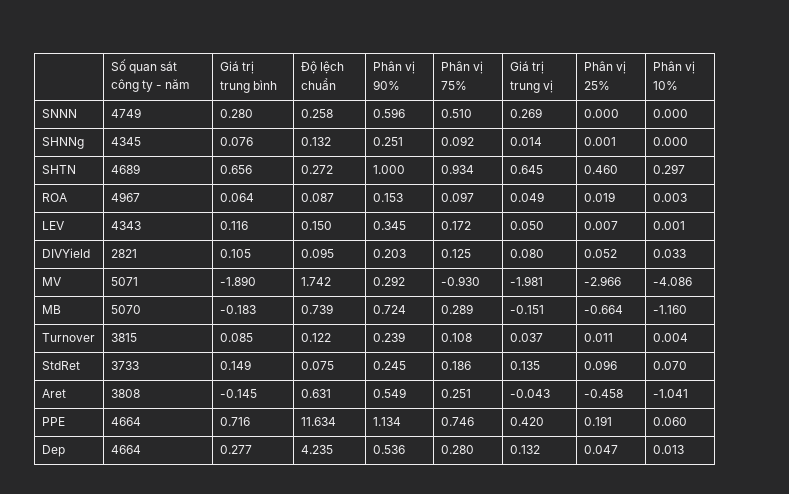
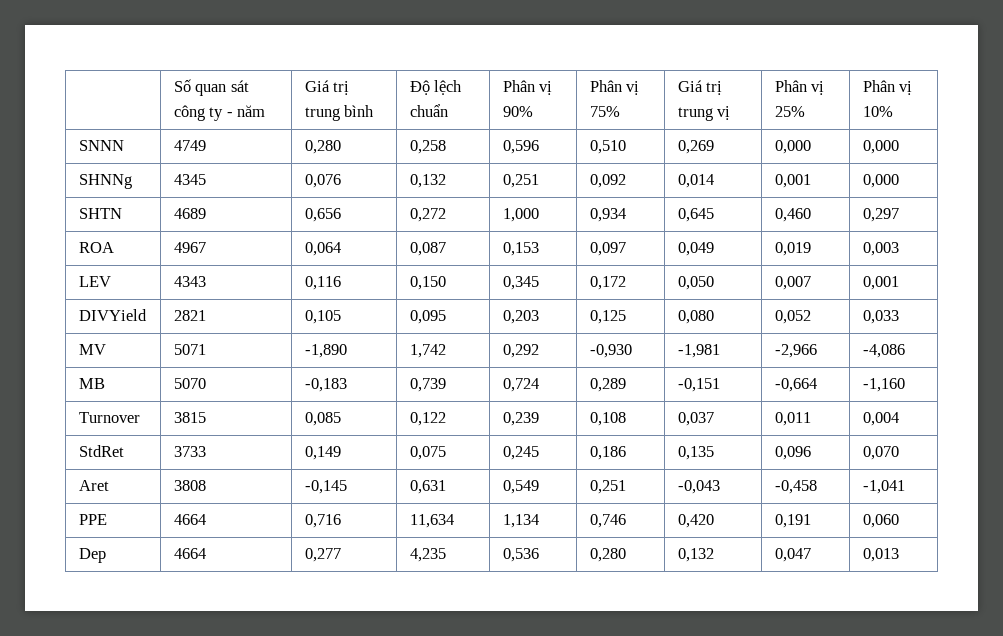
[219,109,253,118] [300,109,333,118] [372,108,405,118] [440,109,472,118] [509,108,542,118] [583,109,619,118] [652,109,688,118] [41,137,84,149] [110,137,141,146] [219,137,253,146] [300,137,331,146] [372,137,403,146] [440,136,474,146] [509,137,542,146] [583,137,616,146] [652,137,688,146] [41,165,76,174] [110,164,140,174] [219,165,252,174] [300,165,333,174] [372,165,405,174] [440,164,474,174] [509,165,543,174] [583,165,618,174] [652,164,685,174] [41,193,67,202] [110,192,140,202] [219,193,254,202] [300,193,334,202] [372,193,403,202] [440,192,474,202] [509,192,544,202] [583,192,615,202] [652,193,687,202] [41,221,64,230] [110,221,141,230] [219,221,248,230] [300,221,332,230] [372,221,406,230] [440,221,471,230] [509,221,544,230] [583,221,618,230] [652,221,685,230] [41,248,90,258] [110,249,137,258] [219,249,251,258] [300,248,334,258] [372,249,406,258] [440,249,471,258] [509,249,544,258] [583,249,617,258] [652,249,686,258] [41,277,61,286] [110,277,138,286] [219,276,256,286] [300,277,331,286] [372,276,405,286] [440,276,480,286] [509,276,543,286] [583,276,621,286] [652,277,692,286] [41,305,61,314] [110,305,141,314] [219,305,256,314] [300,304,333,314] [372,305,406,314] [440,304,473,314] [509,305,544,314] [583,305,623,314] [652,305,687,314] [41,333,95,342] [110,333,137,342] [219,333,253,342] [300,333,331,342] [372,332,405,342] [440,333,472,342] [509,333,543,342] [583,333,613,342] [652,333,688,342] [41,361,80,370] [110,361,139,370] [219,360,251,370] [300,361,334,370] [372,361,406,370] [440,361,471,370] [509,361,540,370] [583,360,617,370] [652,361,687,370] [41,389,66,398] [110,389,140,398] [219,389,257,398] [300,389,331,398] [372,388,406,398] [440,389,471,398] [509,389,550,398] [583,389,623,398] [652,389,688,398] [41,417,65,426] [110,417,141,426] [219,417,250,426] [300,417,336,426] [372,417,401,426] [440,417,474,426] [509,417,544,426] [583,416,612,426] [652,417,687,426] [41,445,65,457] [110,445,141,454] [219,445,252,454] [300,445,333,454] [372,445,405,454] [440,445,474,454] [509,445,540,454] [583,445,618,454] [652,445,684,454] 0.280 | 0.258 | 0.596 | 0.510 | 0.269 | 0.000 | 0.000 // SHNNg | 4345 | 0.076 | 0.132 | 0.251 | 0.092 | 0.014 | 0.001 | 0.000 // SHTN | 4689 | 0.656 | 0.272 | 1.000 | 0.934 | 0.645 | 0.460 | 0.297 // ROA | 4967 | 0.064 | 0.087 | 0.153 | 0.097 | 0.049 | 0.019 | 0.003 // LEV | 4343 | 0.116 | 0.150 | 0.345 | 0.172 | 0.050 | 0.007 | 0.001 // DIVYield | 2821 | 0.105 | 0.095 | 0.203 | 0.125 | 0.080 | 0.052 | 0.033 // MV | 5071 | -1.890 | 1.742 | 0.292 | -0.930 | -1.981 | -2.966 | -4.086 // MB | 5070 | -0.183 | 0.739 | 0.724 | 0.289 | -0.151 | -0.664 | -1.160 // Turnover | 3815 | 0.085 | 0.122 | 0.239 | 0.108 | 0.037 | 0.011 | 0.004 // StdRet | 3733 | 0.149 | 0.075 | 0.245 | 0.186 | 0.135 | 0.096 | 0.070 // Aret | 3808 | -0.145 | 0.631 | 0.549 | 0.251 | -0.043 | -0.458 | -1.041 // PPE | 4664 | 0.716 | 11.634 | 1.134 | 0.746 | 0.420 | 0.191 | 0.060 // Dep | 4664 | 0.277 | 4.235 | 0.536 | 0.280 | 0.132 | 0.047 | 0.013 -> [304,140,341,154] [409,140,446,154] [502,140,539,154] [589,140,626,154] [677,140,714,154] [774,140,811,154] [862,140,899,154] [78,174,132,189] [173,174,206,185] [304,174,341,188] [409,174,446,188] [502,174,539,188] [589,174,626,188] [677,174,714,188] [774,174,811,188] [862,174,899,188] [78,208,122,219] [173,208,206,219] [304,208,341,222] [409,208,446,222] [502,208,539,222] [589,208,626,222] [677,208,714,222] [774,208,811,222] [862,208,899,222] [78,242,114,253] [173,242,206,253] [304,242,341,256] [409,242,446,256] [502,242,539,256] [589,242,626,256] [677,242,714,256] [774,242,811,256] [862,242,899,256] [78,276,111,287] [173,276,206,287] [304,276,341,290] [409,276,446,290] [502,276,539,290] [589,276,626,290] [677,276,714,290] [774,276,811,290] [862,276,899,290] [78,309,147,321] [173,310,206,321] [304,310,341,324] [409,310,446,324] [502,310,539,324] [589,310,626,324] [677,310,714,324] [774,310,811,324] [862,310,899,324] [78,344,106,355] [173,344,206,355] [304,344,347,358] [409,344,446,358] [502,344,539,358] [589,344,632,358] [677,344,720,358] [774,344,817,358] [862,344,905,358] [78,378,105,389] [173,378,206,389] [304,378,347,392] [409,378,446,392] [502,378,539,392] [589,378,626,392] [677,378,720,392] [774,378,817,392] [862,378,905,392] [78,412,140,423] [173,412,206,423] [304,412,341,426] [409,412,446,426] [502,412,539,426] [589,412,626,426] [677,412,714,426] [774,412,811,426] [862,412,899,426] [78,445,124,457] [173,446,206,457] [304,446,341,460] [409,446,446,460] [502,446,539,460] [589,446,626,460] [677,446,714,460] [774,446,811,460] [862,446,899,460] [78,480,109,491] [173,480,206,491] [304,480,347,494] [409,480,446,494] [502,480,539,494] [589,480,626,494] [677,480,720,494] [774,480,817,494] [862,480,905,494] [78,514,107,525] [173,514,206,525] [304,514,341,528] [409,514,454,528] [502,514,539,528] [589,514,626,528] [677,514,714,528] [774,514,811,528] [862,514,899,528] [78,548,106,563] [173,548,206,559] [304,548,341,562] [409,548,446,562] [502,548,539,562] [589,548,626,562] [677,548,714,562] [774,548,811,562] [862,548,899,562] 0,280 | 0,258 | 0,596 | 0,510 | 0,269 | 0,000 | 0,000 // SHNNg | 4345 | 0,076 | 0,132 | 0,251 | 0,092 | 0,014 | 0,001 | 0,000 // SHTN | 4689 | 0,656 | 0,272 | 1,000 | 0,934 | 0,645 | 0,460 | 0,297 // ROA | 4967 | 0,064 | 0,087 | 0,153 | 0,097 | 0,049 | 0,019 | 0,003 // LEV | 4343 | 0,116 | 0,150 | 0,345 | 0,172 | 0,050 | 0,007 | 0,001 // DIVYield | 2821 | 0,105 | 0,095 | 0,203 | 0,125 | 0,080 | 0,052 | 0,033 // MV | 5071 | -1,890 | 1,742 | 0,292 | -0,930 | -1,981 | -2,966 | -4,086 // MB | 5070 | -0,183 | 0,739 | 0,724 | 0,289 | -0,151 | -0,664 | -1,160 // Turnover | 3815 | 0,085 | 0,122 | 0,239 | 0,108 | 0,037 | 0,011 | 0,004 // StdRet | 3733 | 0,149 | 0,075 | 0,245 | 0,186 | 0,135 | 0,096 | 0,070 // Aret | 3808 | -0,145 | 0,631 | 0,549 | 0,251 | -0,043 | -0,458 | -1,041 // PPE | 4664 | 0,716 | 11,634 | 1,134 | 0,746 | 0,420 | 0,191 | 0,060 // Dep | 4664 | 0,277 | 4,235 | 0,536 | 0,280 | 0,132 | 0,047 | 0,013

